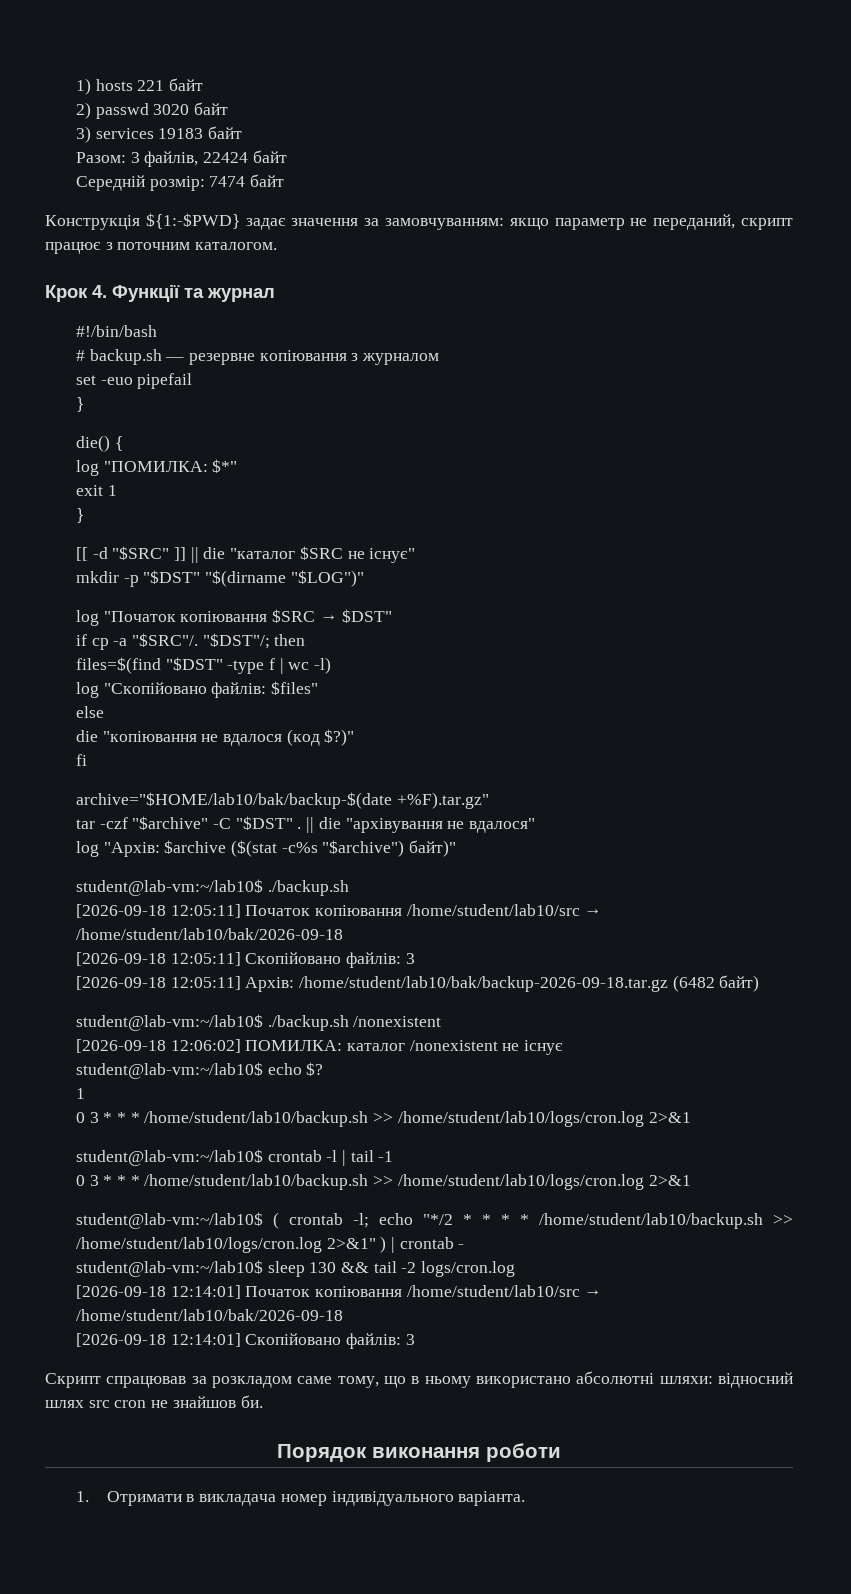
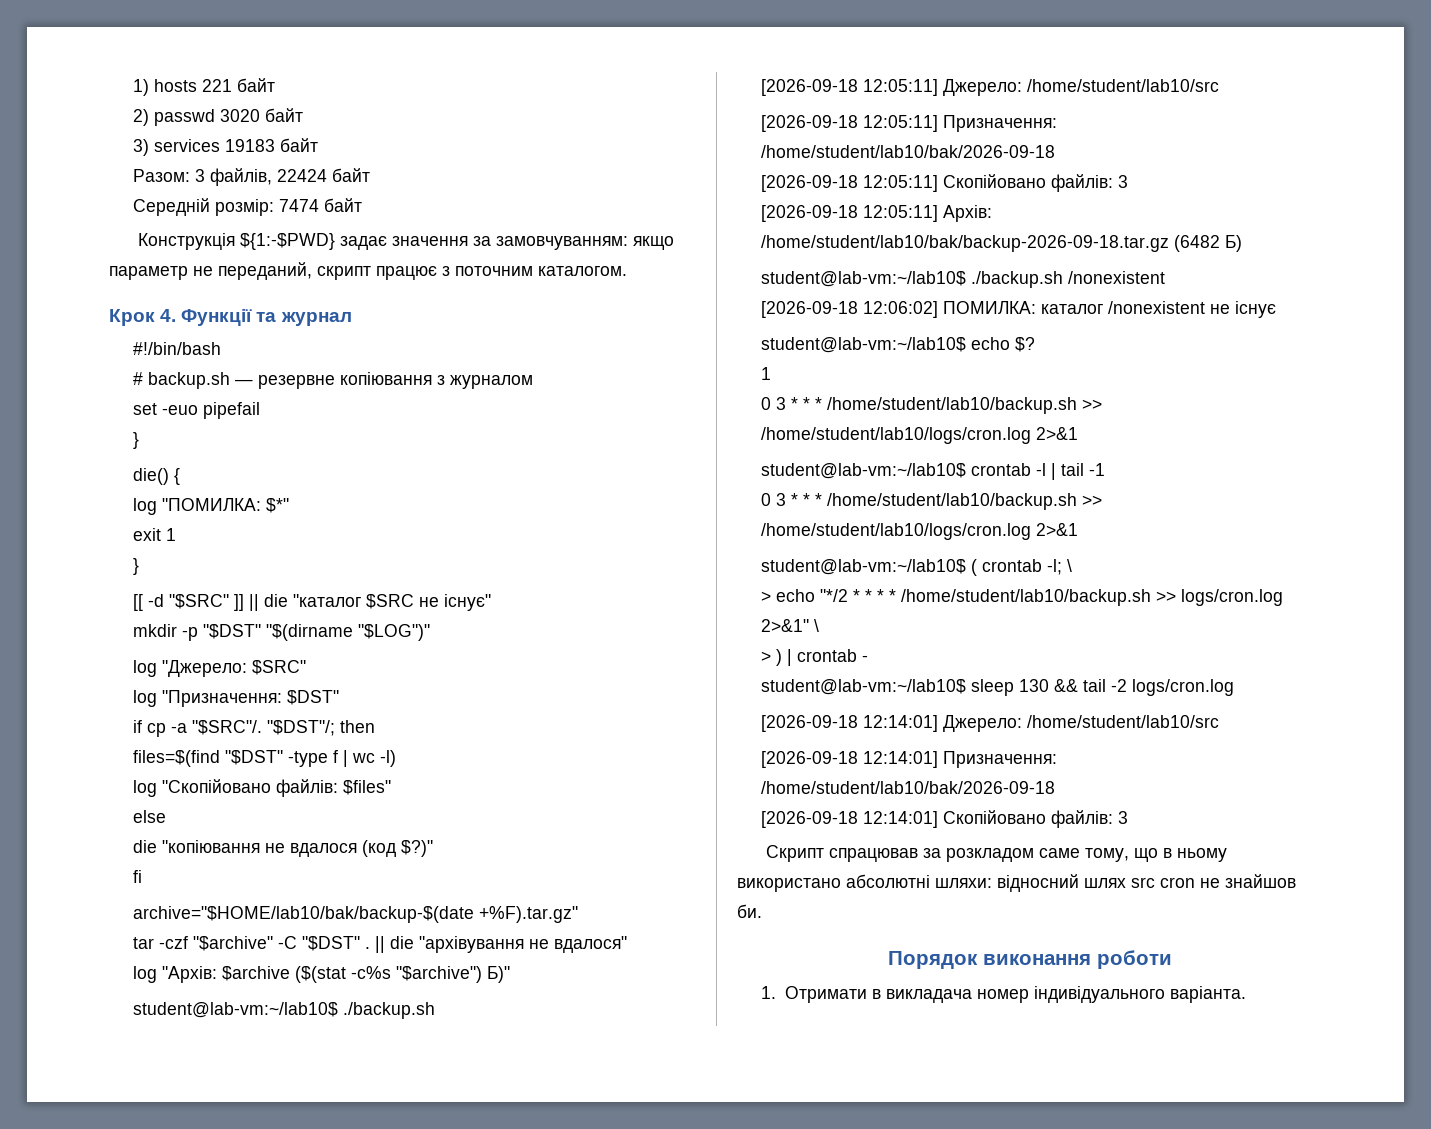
[103,609,338,623] "Початок копіювання $SRC → -> [162,660,307,677] [133,690,283,707] "Джерело: $SRC" // log "Призначення:
[409,840,457,857] байт)" -> [487,966,511,983] Б)"
[245,904,603,916] Початок копіювання /home/student/lab10/src → -> [943,79,1220,96] [761,115,1058,132] Джерело: /home/student/lab10/src // [2026-09-18 12:05:11] Призначення:
[719,975,760,992] байт) -> [1225,235,1243,252] Б)
(369, 1220) none -> [1067,559,1073,572] [761,591,772,602] \ // >
[75,1237,376,1253] /home/student/lab10/logs/cron.log 2>&1" -> [1181,589,1284,606] [761,619,820,632] [761,651,772,662] logs/cron.log 2>&1" \ // >
[245,1285,603,1297] Початок копіювання /home/student/lab10/src → -> [943,715,1220,732] [761,751,1058,768] Джерело: /home/student/lab10/src // [2026-09-18 12:14:01] Призначення:

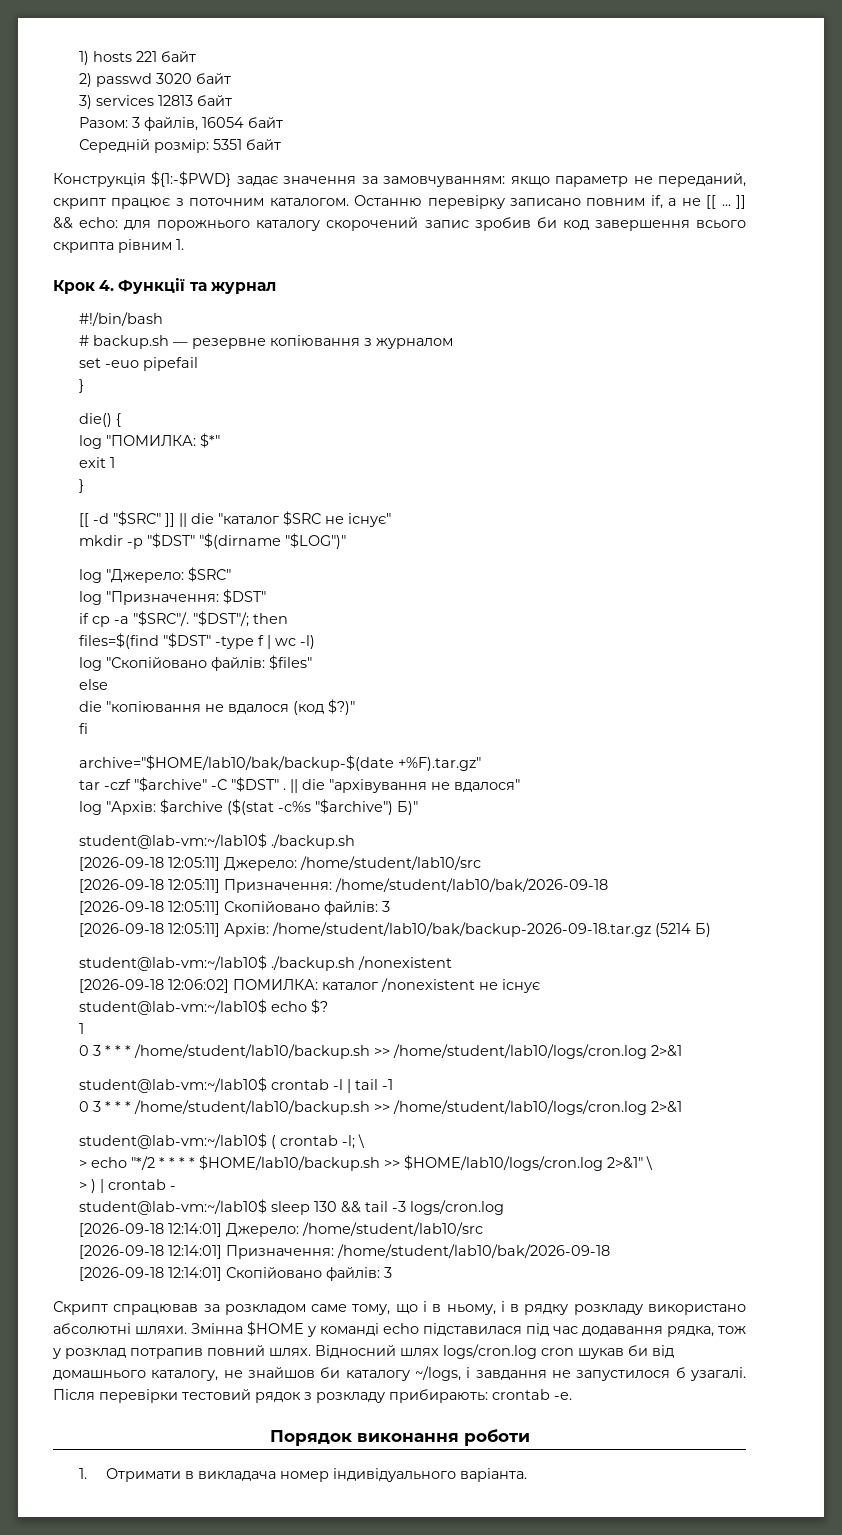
[225,139,276,152] 19183 -> [158,95,194,106] 12813
[277,169,328,182] 22424 -> [202,117,245,128] 16054
[279,199,320,212] 7474 -> [213,139,243,150] 5351
(627, 271) none -> [354,195,747,209] [53,217,746,231] [53,239,184,253] Останню перевірку записано повним if, а не [[ ... ]] && echo: для порожнього каталогу скорочений запис зробив би код завершення всього скрипта рівним 1.
[1174,235,1221,252] (6482 -> [655,923,692,937] (5214
[901,589,1284,606] /home/student/lab10/backup.sh >> logs/cron.log -> [199,1155,604,1171] $HOME/lab10/backup.sh >> $HOME/lab10/logs/cron.log
[1111,679,1128,692] -2 -> [392,1201,407,1212] -3
[1163,848,1228,862] [737,874,1296,892] [737,904,762,918] в ньому використано абсолютні шляхи: відносний шлях src cron не знайшов би. -> [422,1301,746,1315] [53,1321,746,1337] [52,1344,674,1359] [53,1366,746,1381] [53,1389,572,1403] і в ньому, і в рядку розкладу використано абсолютні шляхи. Змінна $HOME у команді echo підставилася під час додавання рядка, тож у розклад потрапив повний шлях. Відносний шлях logs/cron.log cron шукав би від домашнього каталогу, не знайшов би каталогу ~/logs, і завдання не запустилося б узагалі. Після перевірки тестовий рядок з розкладу прибирають: crontab -e.

